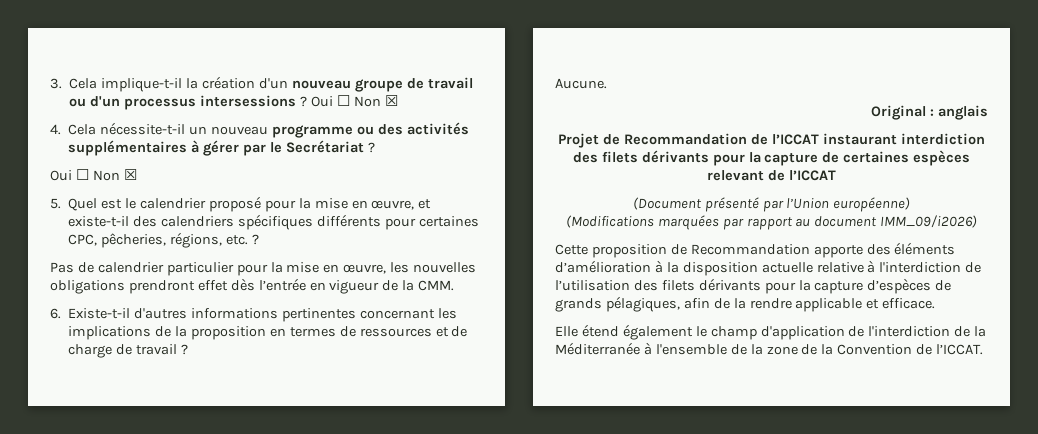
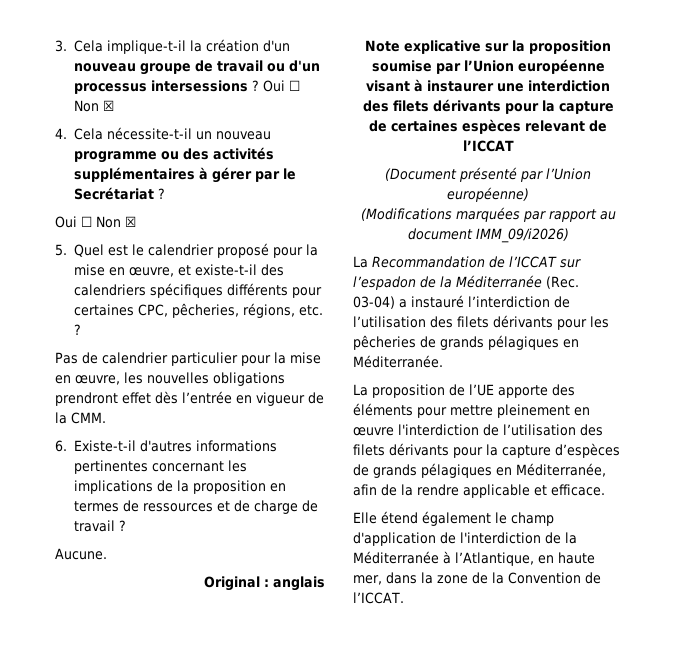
[558,133,897,148] Projet de Recommandation de l’ICCAT instaurant -> [365,40,611,54] [371,59,605,74] [366,79,524,92] Note explicative sur la proposition soumise par l’Union européenne visant à instaurer une
[555,244,588,255] Cette -> [353,256,581,268] [353,275,579,290] [353,295,570,309] [353,315,609,330] [353,335,579,350] [353,355,443,368] [353,384,368,396] La Recommandation de l’ICCAT sur l’espadon de la Méditerranée (Rec. 03-04) a instauré l’interdiction de l’utilisation des filets dérivants pour les pêcheries de grands pélagiques en Méditerranée. // La
[690,244,810,255] Recommandation -> [469,384,494,396] l’UE
[555,260,876,276] d’amélioration à la disposition actuelle relative à -> [417,404,590,418] [353,427,394,436] pour mettre pleinement en œuvre
[605,296,680,312] pélagiques, -> [421,463,606,478] pélagiques en Méditerranée,
[655,344,747,355] l'ensemble de -> [455,552,595,566] [353,572,417,585] l’Atlantique, en haute mer, dans

